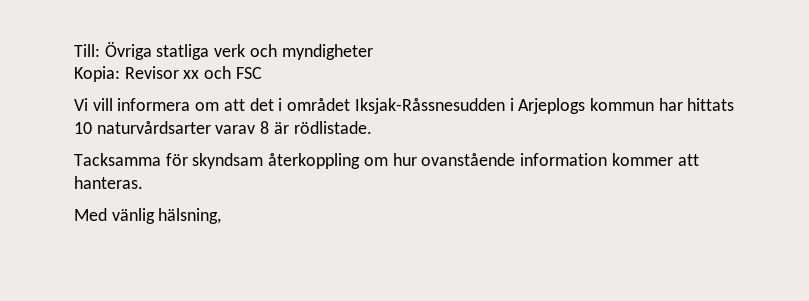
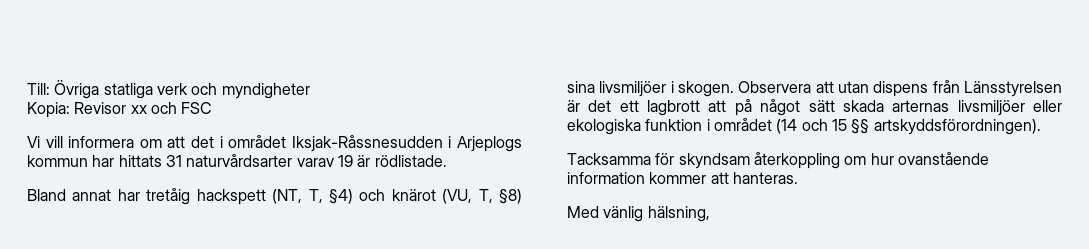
[74,122,92,134] 10 -> [165,155,182,167] 31
[260,121,270,134] 8 -> [337,155,353,167] 19
(372, 127) none -> [27,188,523,205] [567,80,1062,97] [567,99,1062,116] [567,118,1041,135] // Bland annat har tretåig hackspett (NT, T, §4) och knärot (VU, T, §8) sina livsmiljöer i skogen. Observera att utan dispens från Länsstyrelsen är det ett lagbrott att på något sätt skada arternas livsmiljöer eller ekologiska funktion i området (14 och 15 §§ artskyddsförordningen).

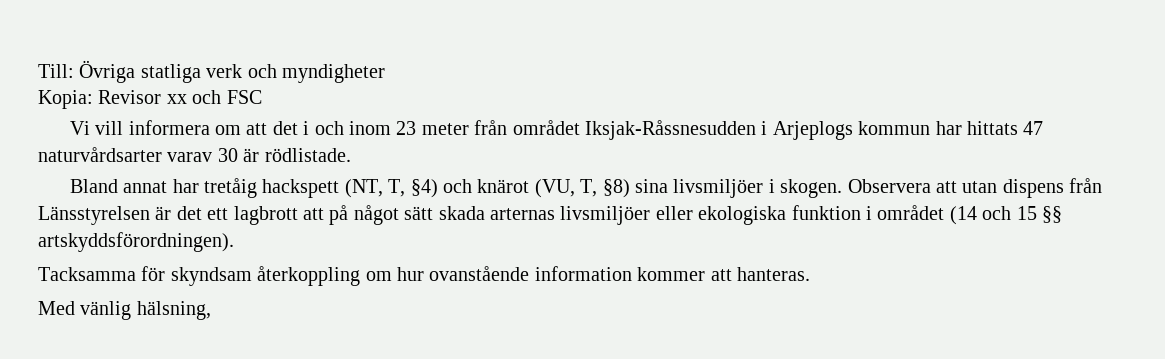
(223, 142) none -> [314,120,508,135] och inom 23 meter från
[165,155,182,167] 31 -> [1023,121,1044,135] 47
[337,155,353,167] 19 -> [217,148,238,162] 30

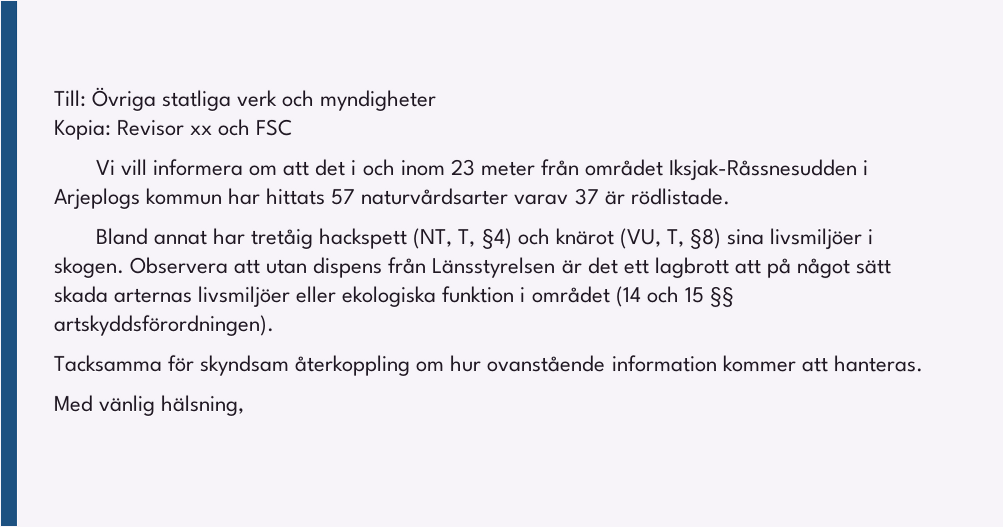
[1023,121,1044,135] 47 -> [331,188,357,205] 57
[217,148,238,162] 30 -> [574,188,600,206] 37

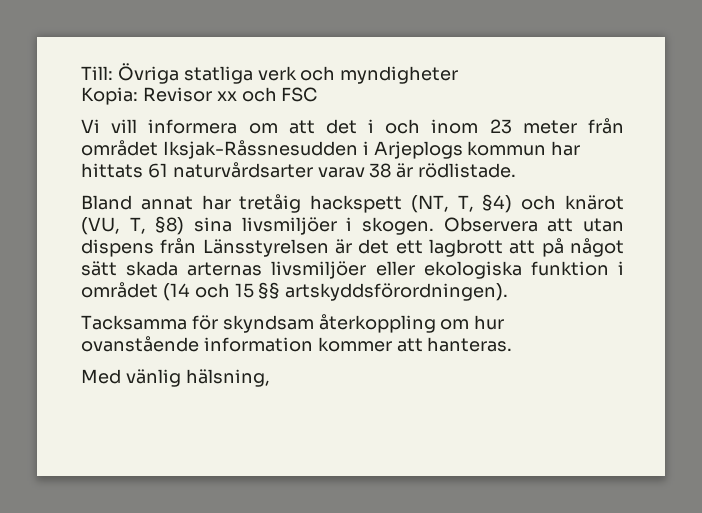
[331,188,357,205] 57 -> [147,163,168,178] 61
[574,188,600,206] 37 -> [369,163,392,178] 38

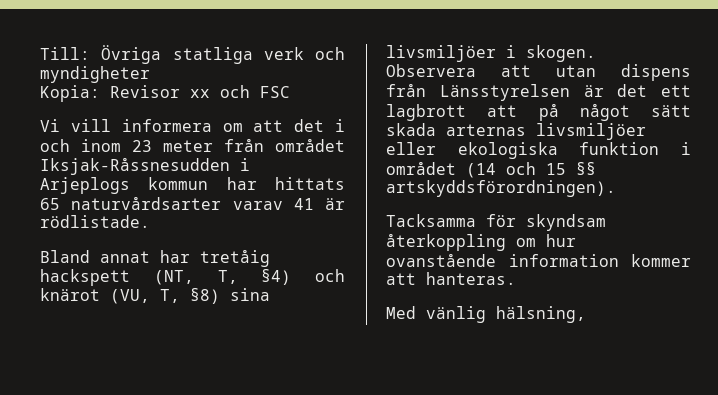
[147,163,168,178] 61 -> [40,198,60,210] 65
[369,163,392,178] 38 -> [293,198,314,210] 41

